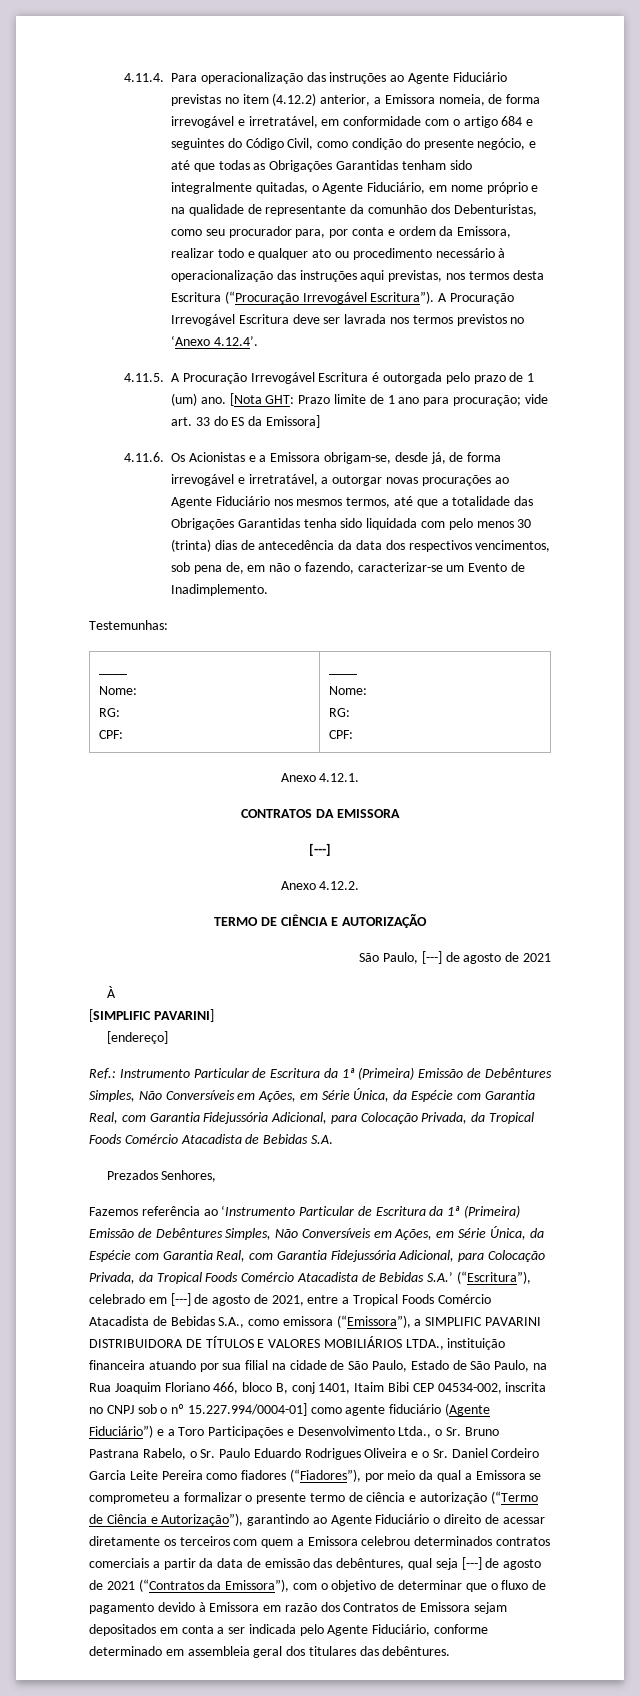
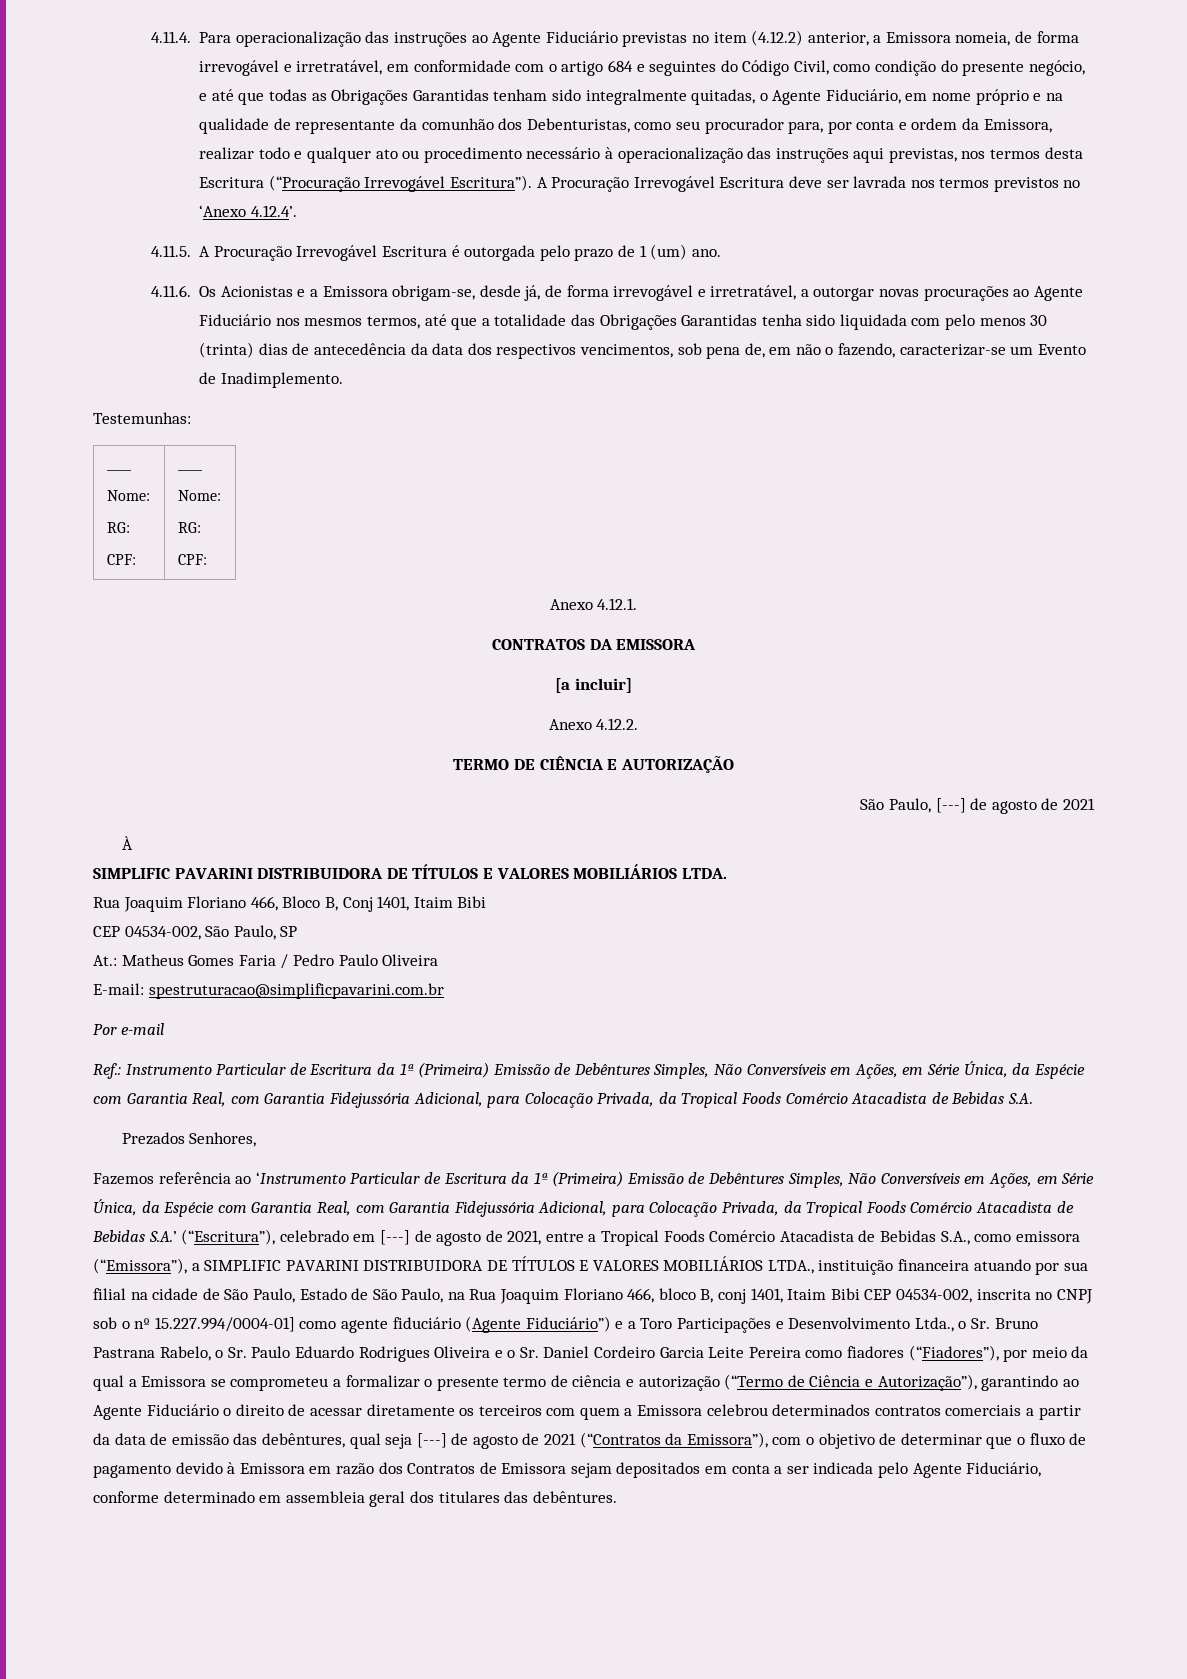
[229,393,548,406] [171,415,320,428] [Nota GHT: Prazo limite de 1 ano para procuração; vide art. 33 do ES da Emissora] -> (721, 253) none
[309,843,331,856] [---] -> [555,678,632,693] [a incluir]
[89,1009,214,1022] [106,1031,168,1044] [SIMPLIFIC PAVARINI] // [endereço] -> [93,864,727,879] [93,896,487,912] [93,925,298,940] [93,954,439,969] [93,983,444,999] [93,1023,164,1035] SIMPLIFIC PAVARINI DISTRIBUIDORA DE TÍTULOS E VALORES MOBILIÁRIOS LTDA. // Rua Joaquim Floriano 466, Bloco B, Conj 1401, Itaim Bibi // CEP 04534-002, São Paulo, SP // At.: Matheus Gomes Faria / Pedro Paulo Oliveira // E-mail: spestruturacao@simplificpavarini.com.br // Por e-mail

